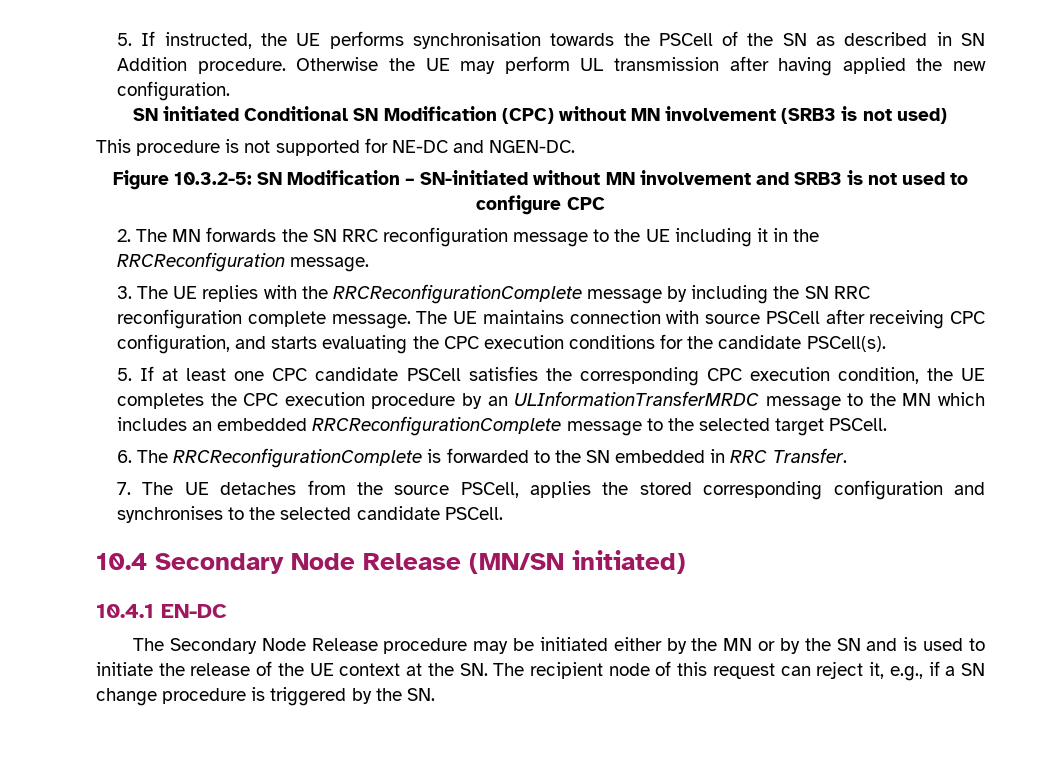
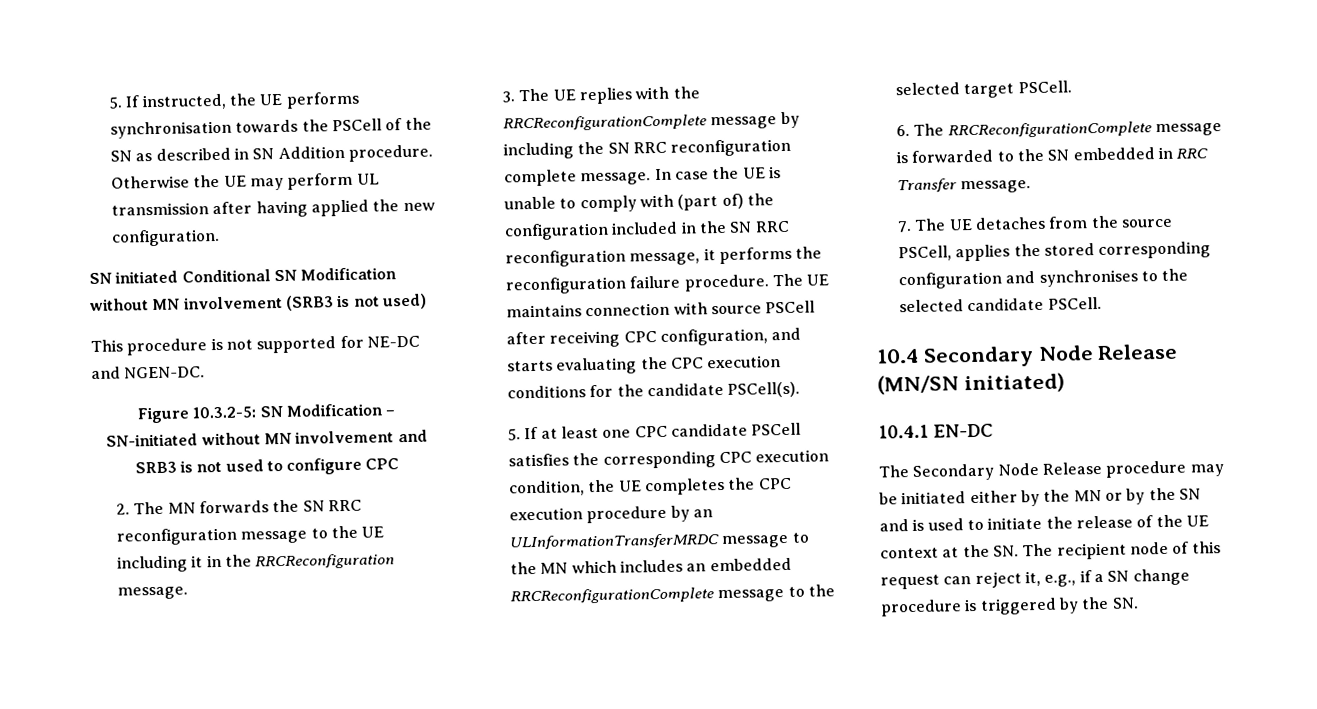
[501,108,554,124] (CPC) -> (398, 274) none
(411, 321) none -> [654,166,782,181] [504,193,775,213] [504,220,790,241] [505,246,823,268] [505,274,769,295] In case the UE is unable to comply with (part of) the configuration included in the SN RRC reconfiguration message, it performs the reconfiguration failure procedure.
(423, 458) none -> [1155,123,1223,137] message
[772,448,847,463] Transfer. -> [897,178,1032,194] Transfer message.

